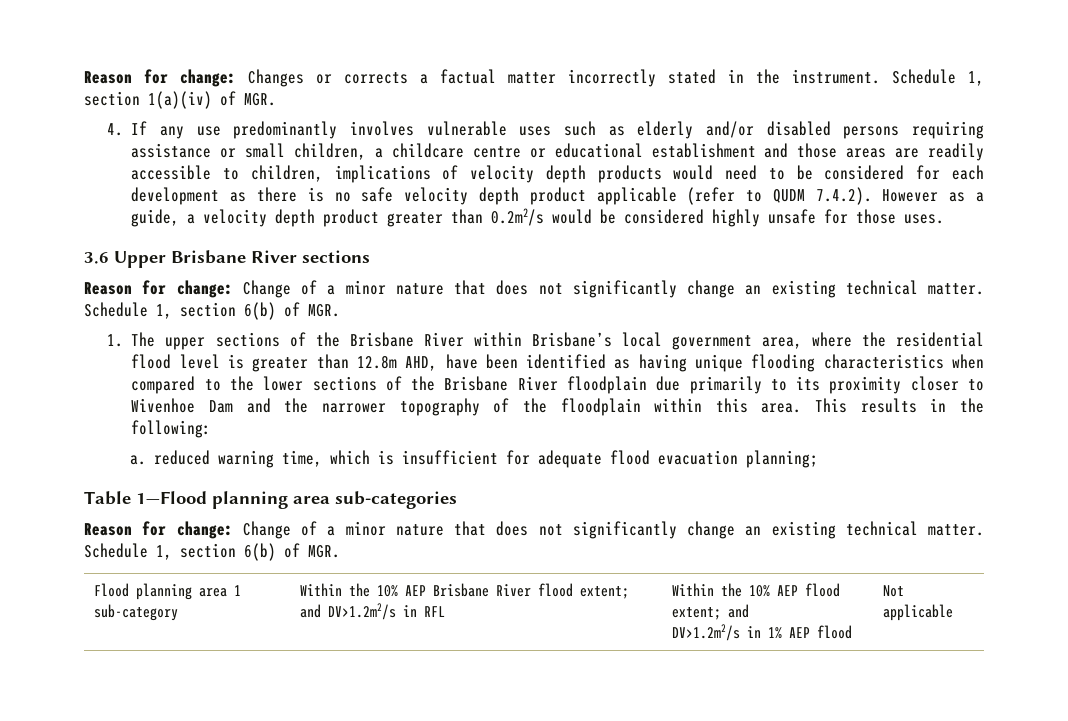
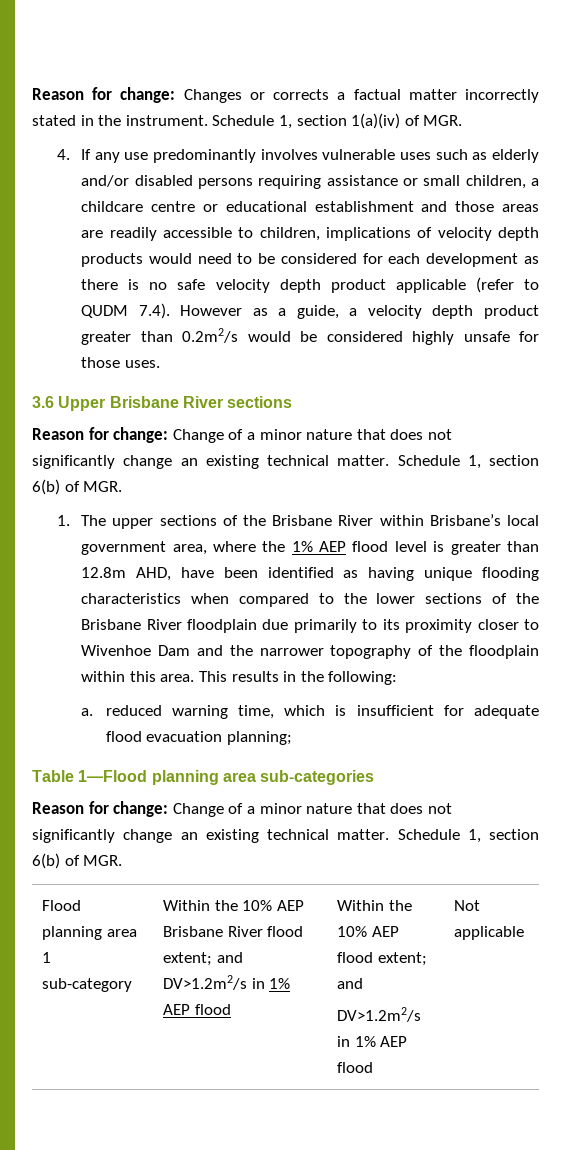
[815,187,872,205] 7.4.2). -> [138,303,170,319] 7.4).
[896,332,985,347] residential -> [291,541,347,552] 1% AEP
[423,606,445,617] RFL -> [269,978,291,989] [163,1004,231,1015] 1% AEP flood

